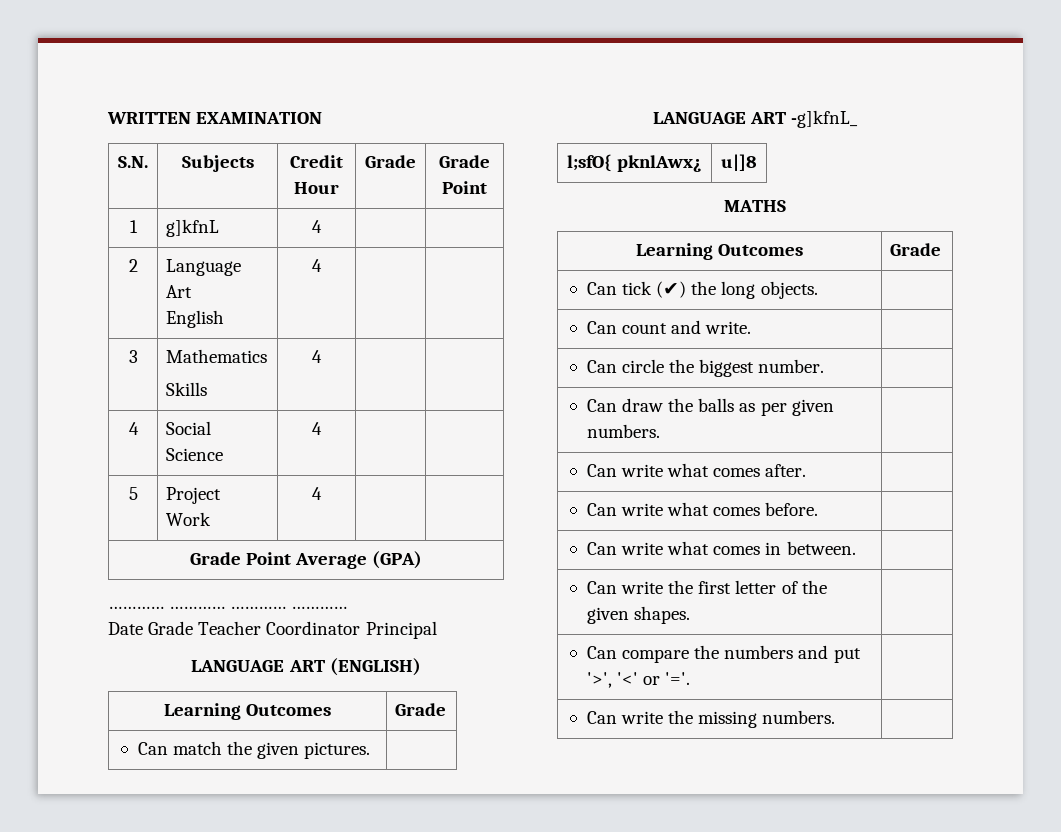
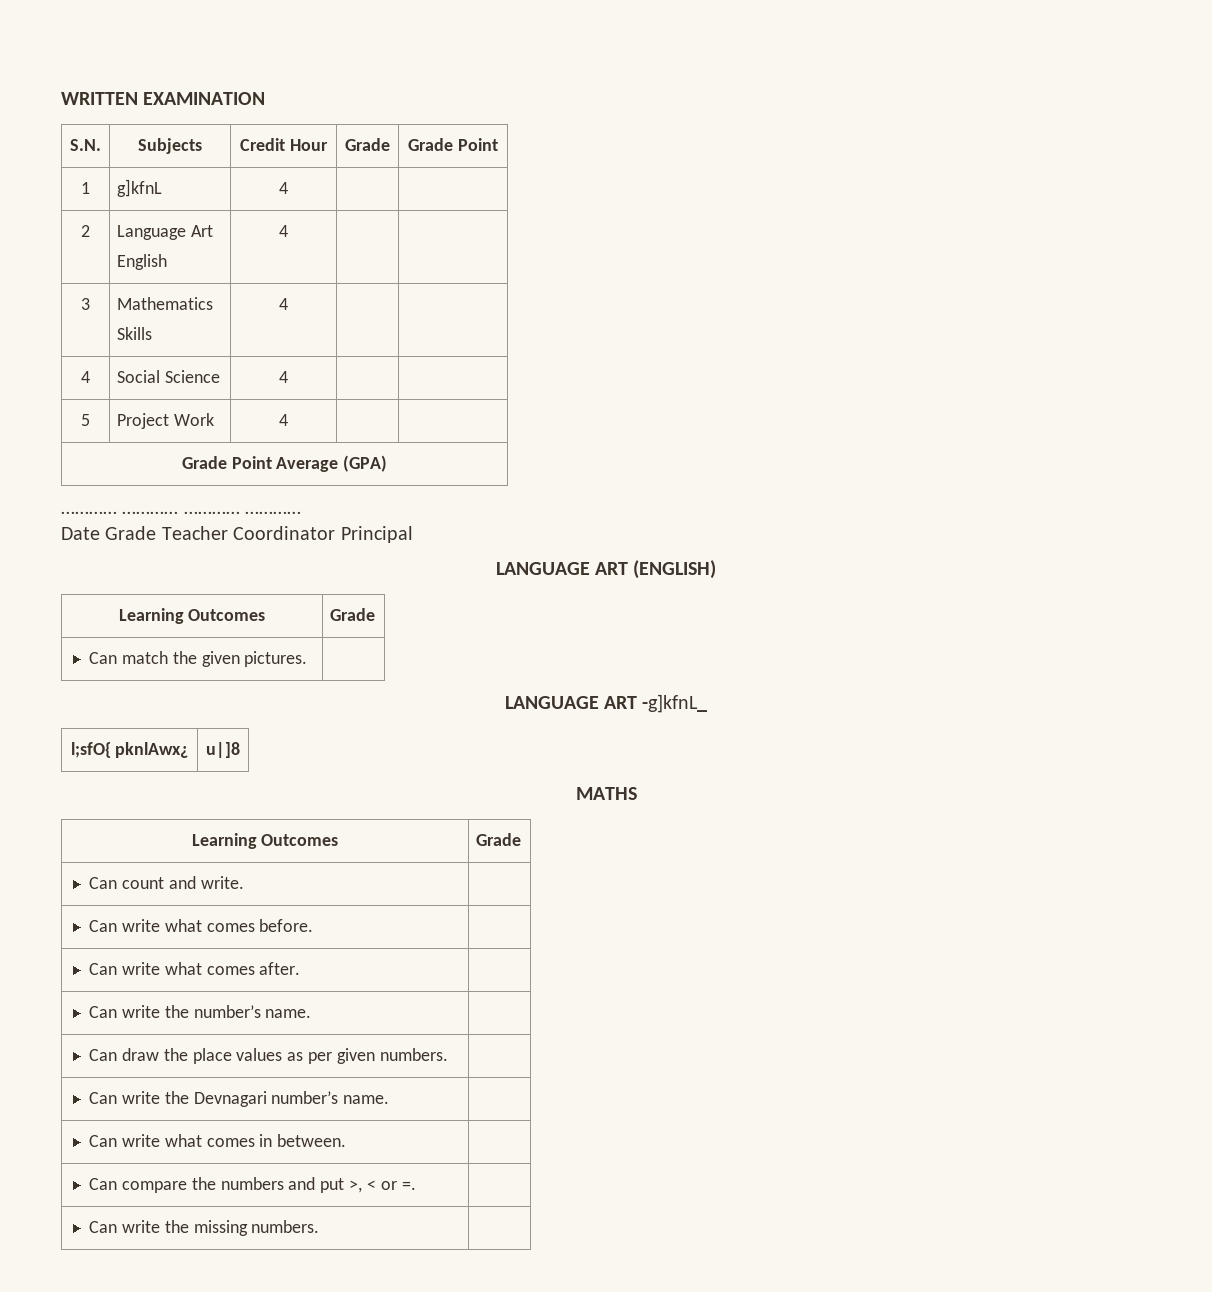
[622,281,818,299] [586,320,752,334] [586,359,825,377] [586,398,834,416] [586,424,660,438] [586,463,807,477] tick (✔) the long objects. | // Can count and write. | // Can circle the biggest number. | // Can draw the balls as per given numbers. | // Can write what comes after. -> [121,876,244,889] count and write.
[765,541,856,555] [586,580,827,594] [586,606,691,624] in between. | // Can write the first letter of the given shapes. -> [259,962,301,975] [88,1005,312,1018] [88,1048,448,1064] [88,1091,390,1107] [88,1134,347,1147] after. | // Can write the number’s name. | // Can draw the place values as per given numbers. | // Can write the Devnagari number’s name. | // Can write what comes in between.
[586,672,691,688] '>', '<' or '='. -> [349,1180,416,1193] >, < or =.

